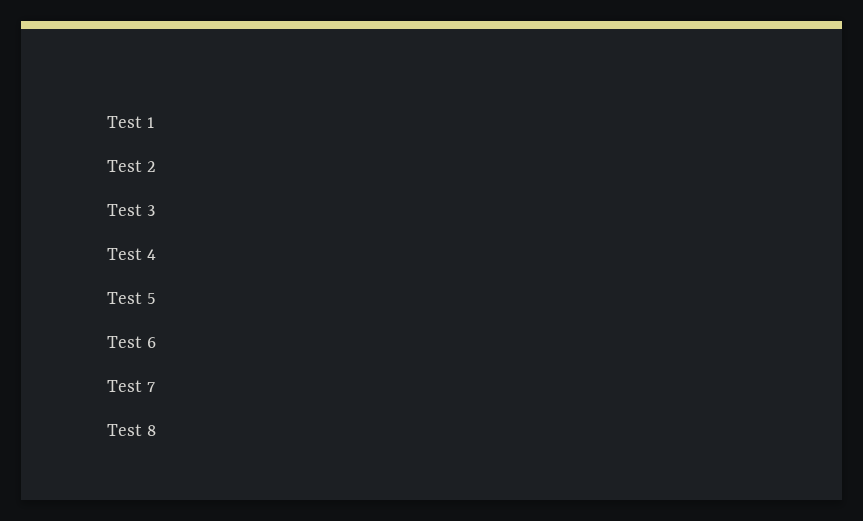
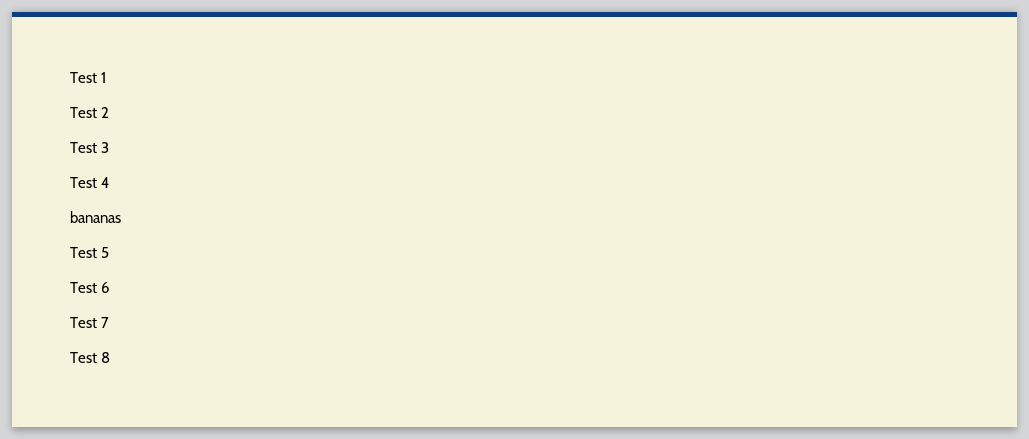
(157, 254) none -> [70,211,121,223] // bananas

